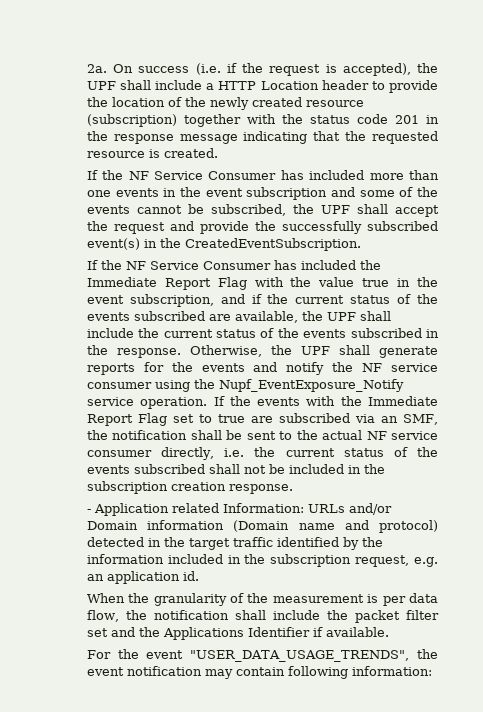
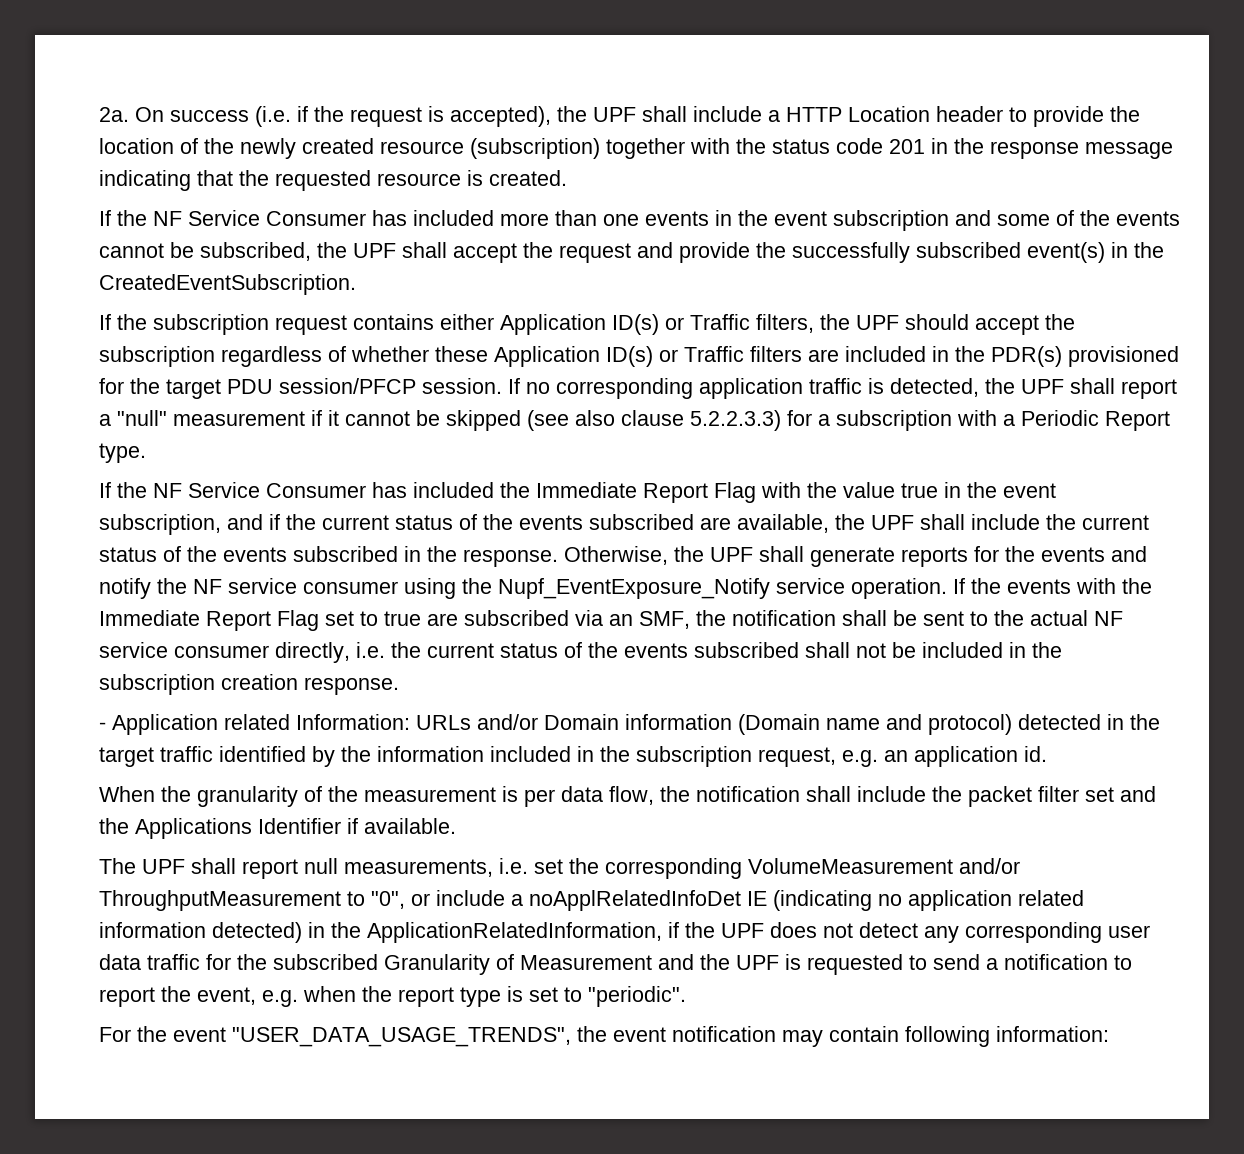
(361, 244) none -> [98,314,1075,335] [98,346,1179,367] [98,378,1177,399] [98,410,1170,431] [98,443,146,463] // If the subscription request contains either Application ID(s) or Traffic filters, the UPF should accept the subscription regardless of whether these Application ID(s) or Traffic filters are included in the PDR(s) provisioned for the target PDU session/PFCP session. If no corresponding application traffic is detected, the UPF shall report a "null" measurement if it cannot be skipped (see also clause 5.2.2.3.3) for a subscription with a Periodic Report type.
(389, 632) none -> [98,858,1020,879] [98,890,1084,911] [98,922,1150,943] [98,954,1132,975] [98,986,686,1007] // The UPF shall report null measurements, i.e. set the corresponding VolumeMeasurement and/or ThroughputMeasurement to "0", or include a noApplRelatedInfoDet IE (indicating no application related information detected) in the ApplicationRelatedInformation, if the UPF does not detect any corresponding user data traffic for the subscribed Granularity of Measurement and the UPF is requested to send a notification to report the event, e.g. when the report type is set to "periodic".

